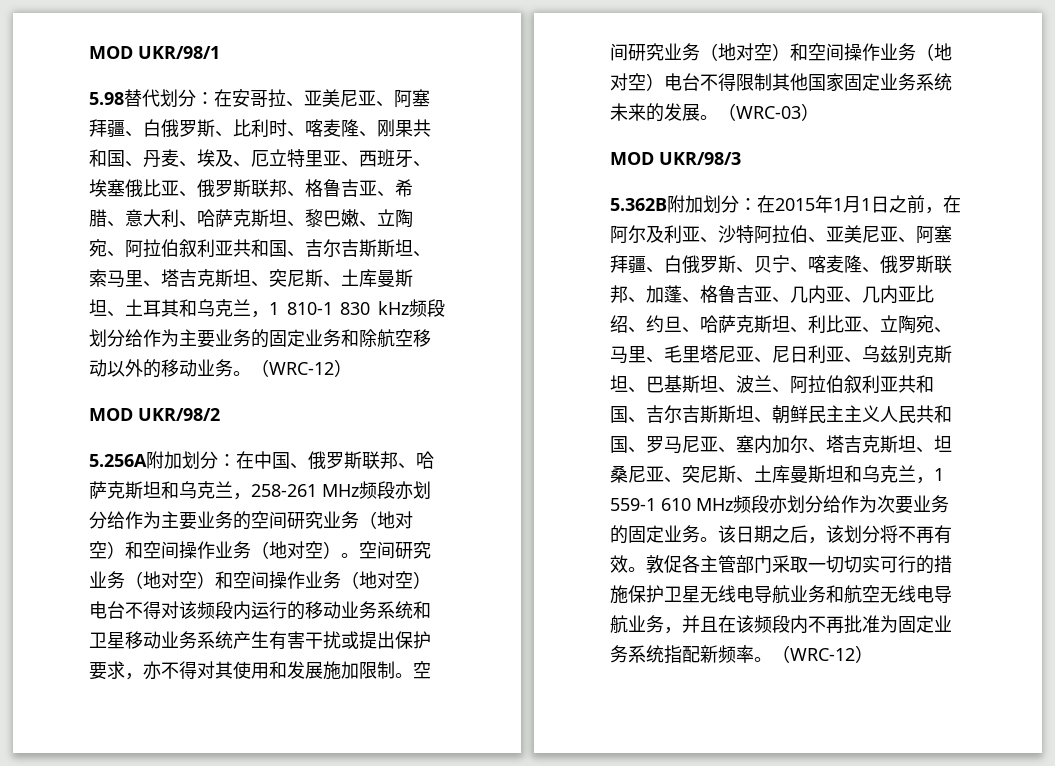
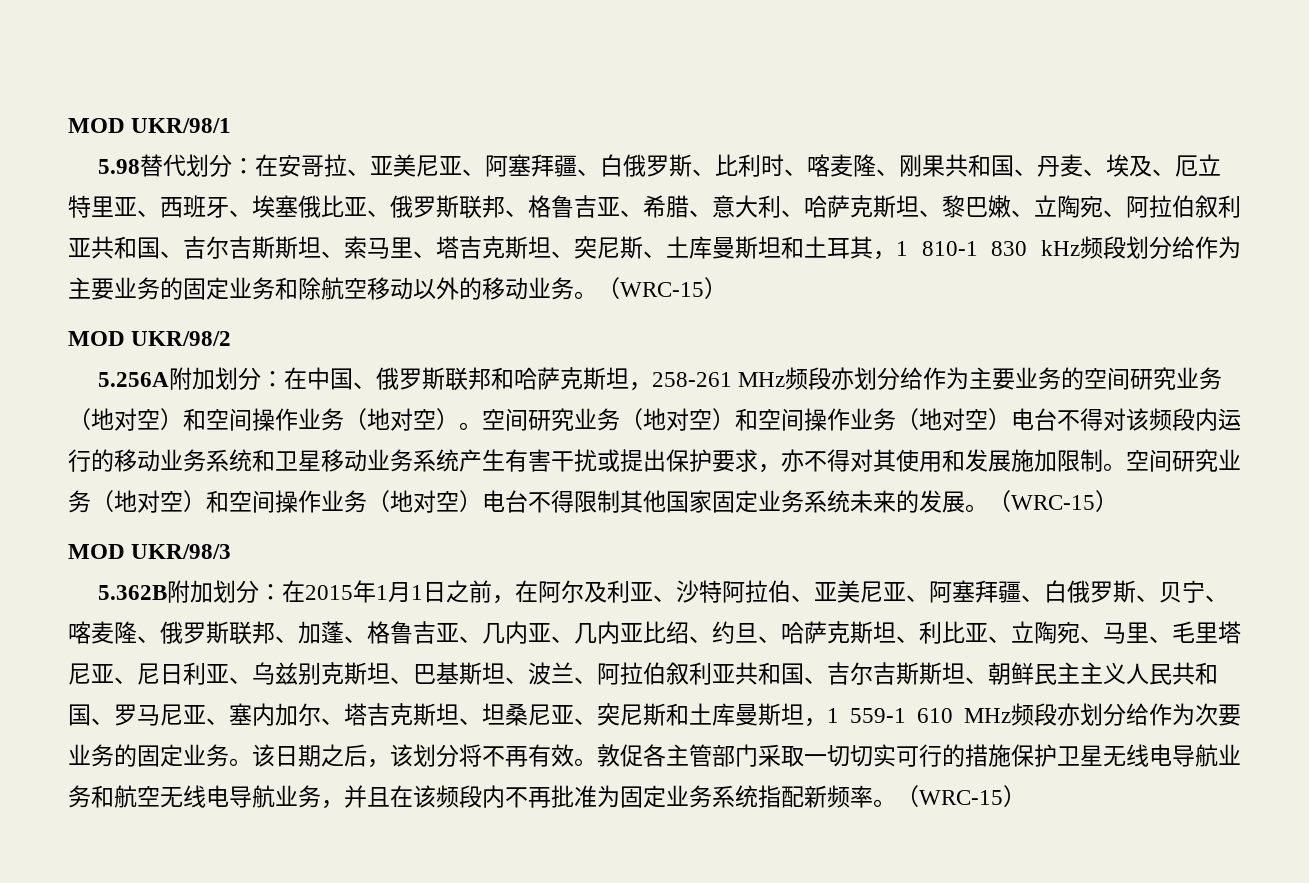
[107,299,251,317] 、土耳其和乌克兰 -> [781,236,873,259] 和土耳其
[269,362,334,375] WRC-12 -> [620,282,704,297] WRC-15
[398,451,434,469] [89,481,233,499] 、哈萨克斯坦和乌克兰 -> [491,367,630,390] 和哈萨克斯坦
[736,106,801,119] WRC-03 -> [1011,495,1095,510] WRC-15
[736,465,916,483] 、土库曼斯坦和乌克兰 -> [666,703,804,726] 和土库曼斯坦
[790,648,855,661] WRC-12 -> [919,790,1003,805] WRC-15

